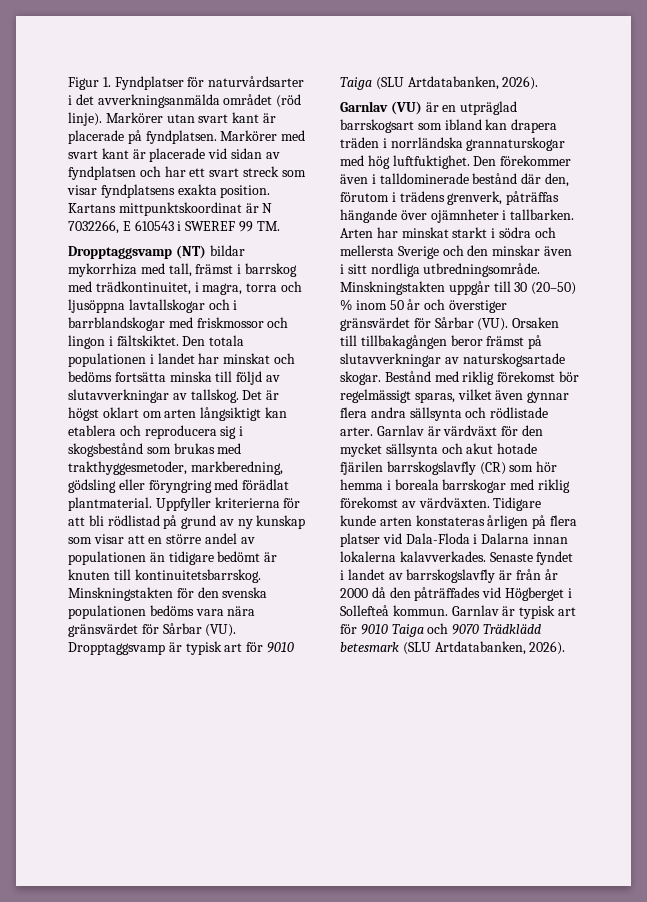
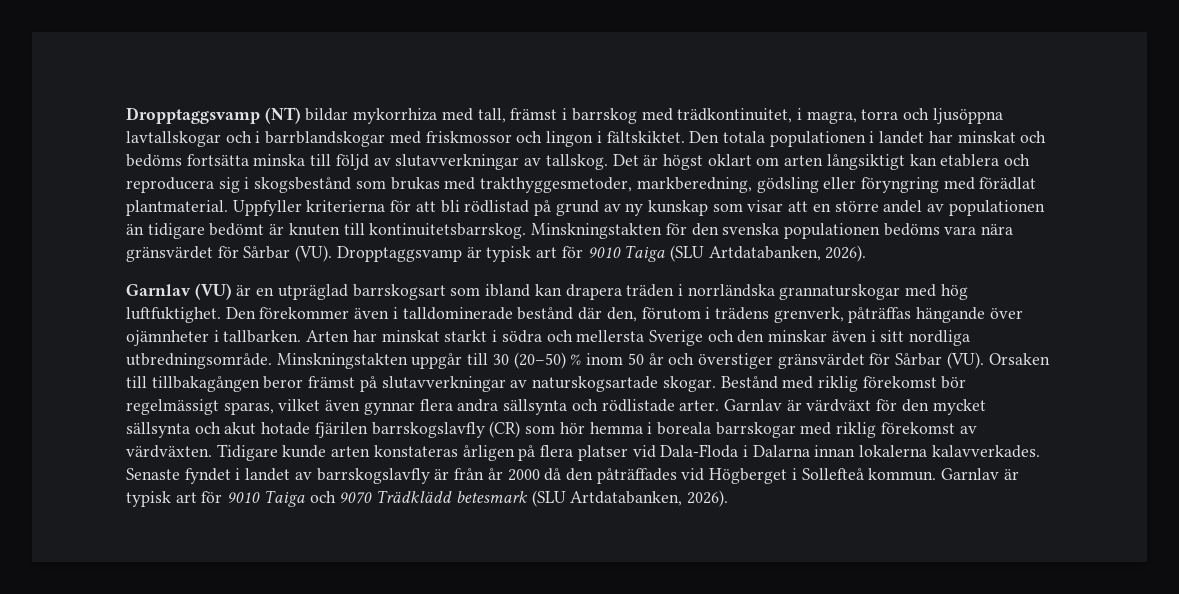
[68,76,305,90] [68,94,302,108] [68,112,276,126] [68,130,306,144] [68,148,280,162] [68,166,306,180] [67,184,271,198] [68,202,273,216] [68,220,280,234] Figur 1. Fyndplatser för naturvårdsarter i det avverkningsanmälda området (röd linje). Markörer utan svart kant är placerade på fyndplatsen. Markörer med svart kant är placerade vid sidan av fyndplatsen och har ett svart streck som visar fyndplatsens exakta position. Kartans mittpunktskoordinat är N 7032266, E 610543 i SWEREF 99 TM. // -> (126, 115) none

